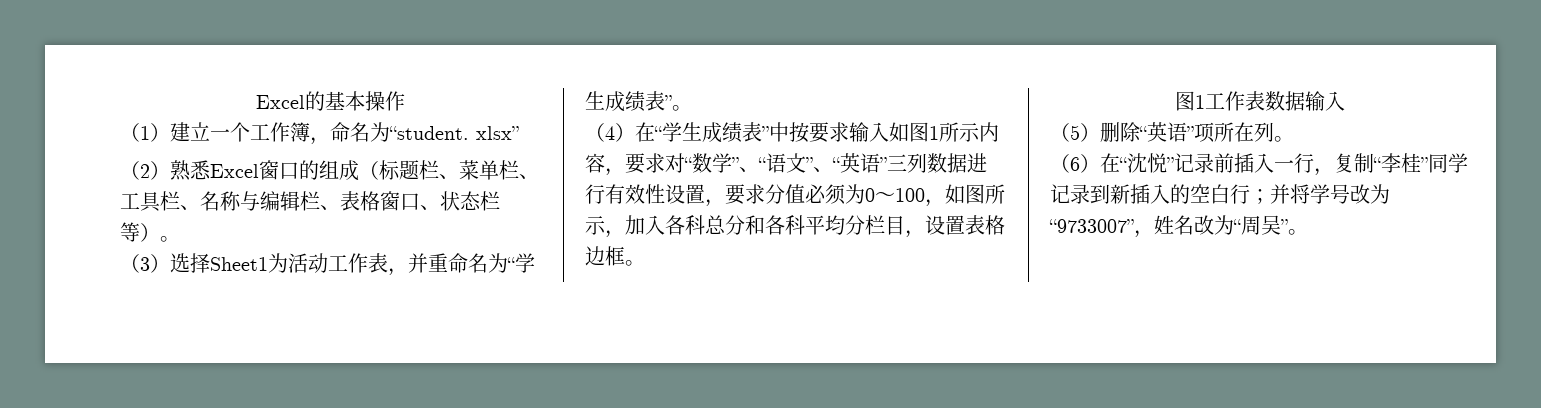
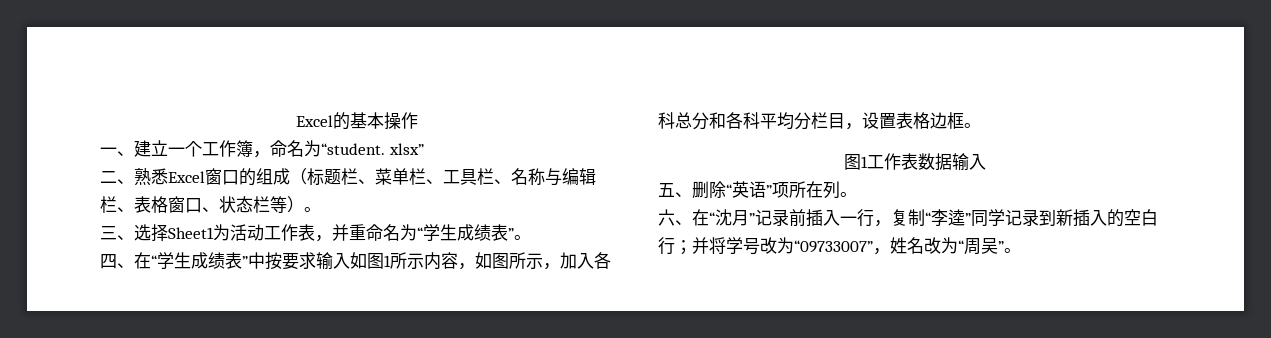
[120,123,170,142] （1） -> [100,147,134,156] 一、
[120,161,170,180] （2） -> [100,171,134,184] 二、
[120,254,170,273] （3） -> [100,226,134,240] 三、
[585,123,635,142] （4） -> [100,254,134,269] 四、
[625,153,987,174] [585,184,945,207] 要求对“数学”、“语文”、“英语”三列数据进行有效性设置，要求分值必须为0～100， -> (475, 266) none
[1050,123,1100,142] （5） -> [658,183,692,197] 五、
[1050,154,1100,173] （6） -> [658,209,692,226] 六、
[1147,153,1167,173] 悦 -> [732,210,749,226] 月
[1401,153,1421,173] 桂 -> [948,209,965,226] 逵
[1049,219,1134,233] “9733007” -> [794,240,873,253] “09733007”

